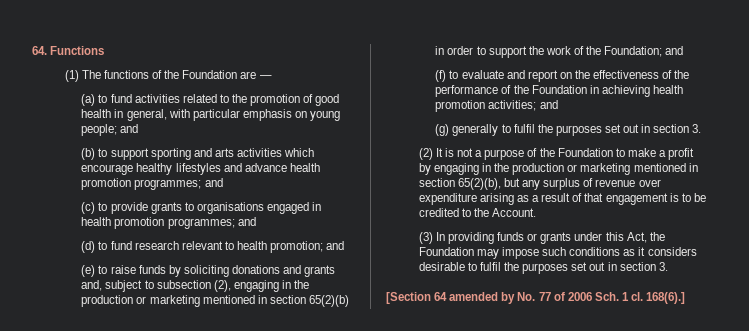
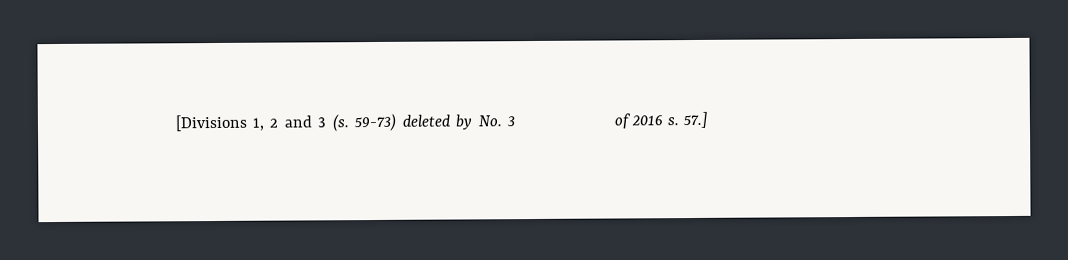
[32,46,105,55] [64,70,272,82] [81,94,340,106] [81,109,341,121] [81,124,139,136] [81,148,315,160] [81,163,320,175] [81,178,223,190] [81,202,322,214] [81,217,256,229] [81,241,345,253] [81,265,336,277] [81,280,310,292] [81,295,349,307] [435,46,684,58] [435,70,690,82] [435,85,683,97] [435,100,558,112] [435,124,702,136] [418,148,695,160] [418,163,698,175] [418,178,661,190] [418,193,706,205] [418,208,537,217] [418,232,665,244] [418,247,697,259] [418,262,668,274] [386,292,686,304] 64. Functions // (1) The functions of the Foundation are — // (a) to fund activities related to the promotion of good health in general, with particular emphasis on young people; and // (b) to support sporting and arts activities which encourage healthy lifestyles and advance health promotion programmes; and // (c) to provide grants to organisations engaged in health promotion programmes; and // (d) to fund research relevant to health promotion; and // (e) to raise funds by soliciting donations and grants and, subject to subsection (2), engaging in the production or marketing mentioned in section 65(2)(b) in order to support the work of the Foundation; and // (f) to evaluate and report on the effectiveness of the performance of the Foundation in achieving health promotion activities; and // (g) generally to fulfil the purposes set out in section 3. // (2) It is not a purpose of the Foundation to make a profit by engaging in the production or marketing mentioned in section 65(2)(b), but any surplus of revenue over expenditure arising as a result of that engagement is to be credited to the Account. // (3) In providing funds or grants under this Act, the Foundation may impose such conditions as it considers desirable to fulfil the purposes set out in section 3. // [Section 64 amended by No. 77 of 2006 Sch. 1 cl. 168(6).] -> [174,111,707,132] [Divisions 1, 2 and 3 (s. 59-73) deleted by No. 3 of 2016 s. 57.]

